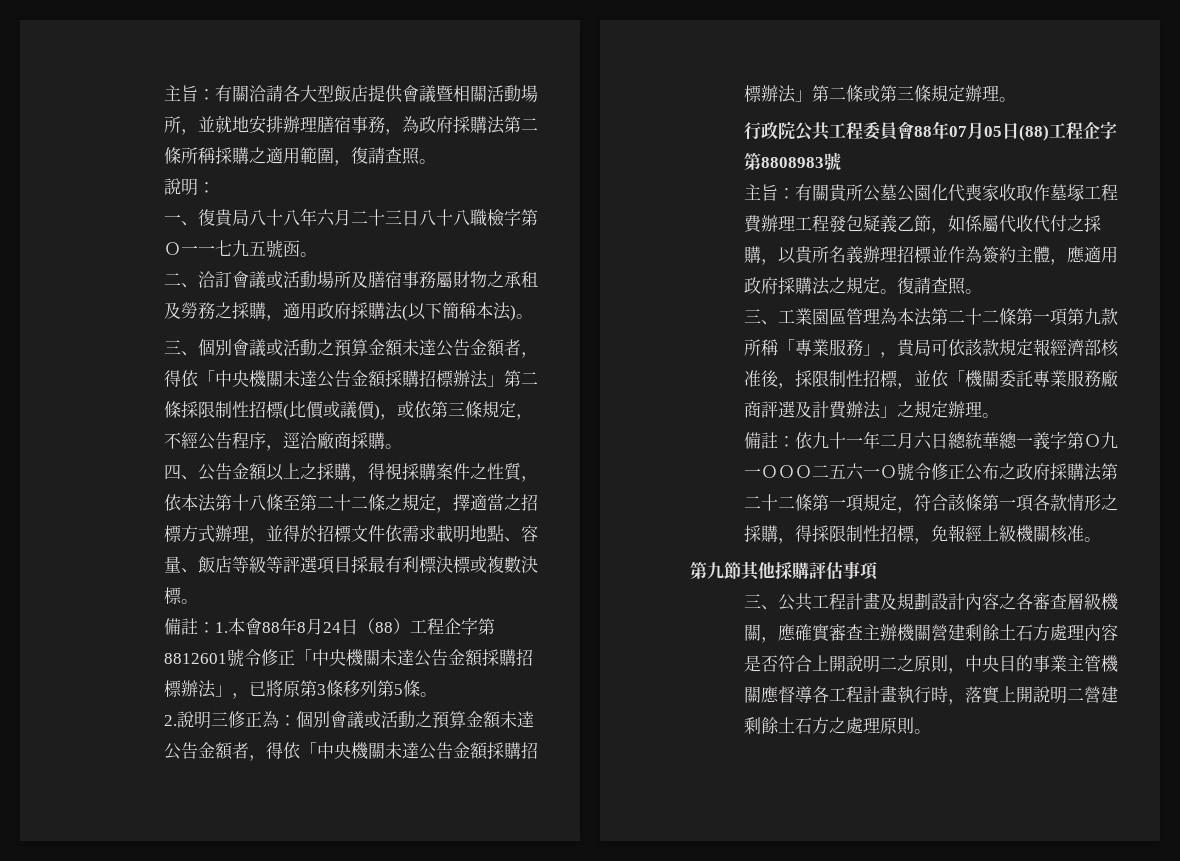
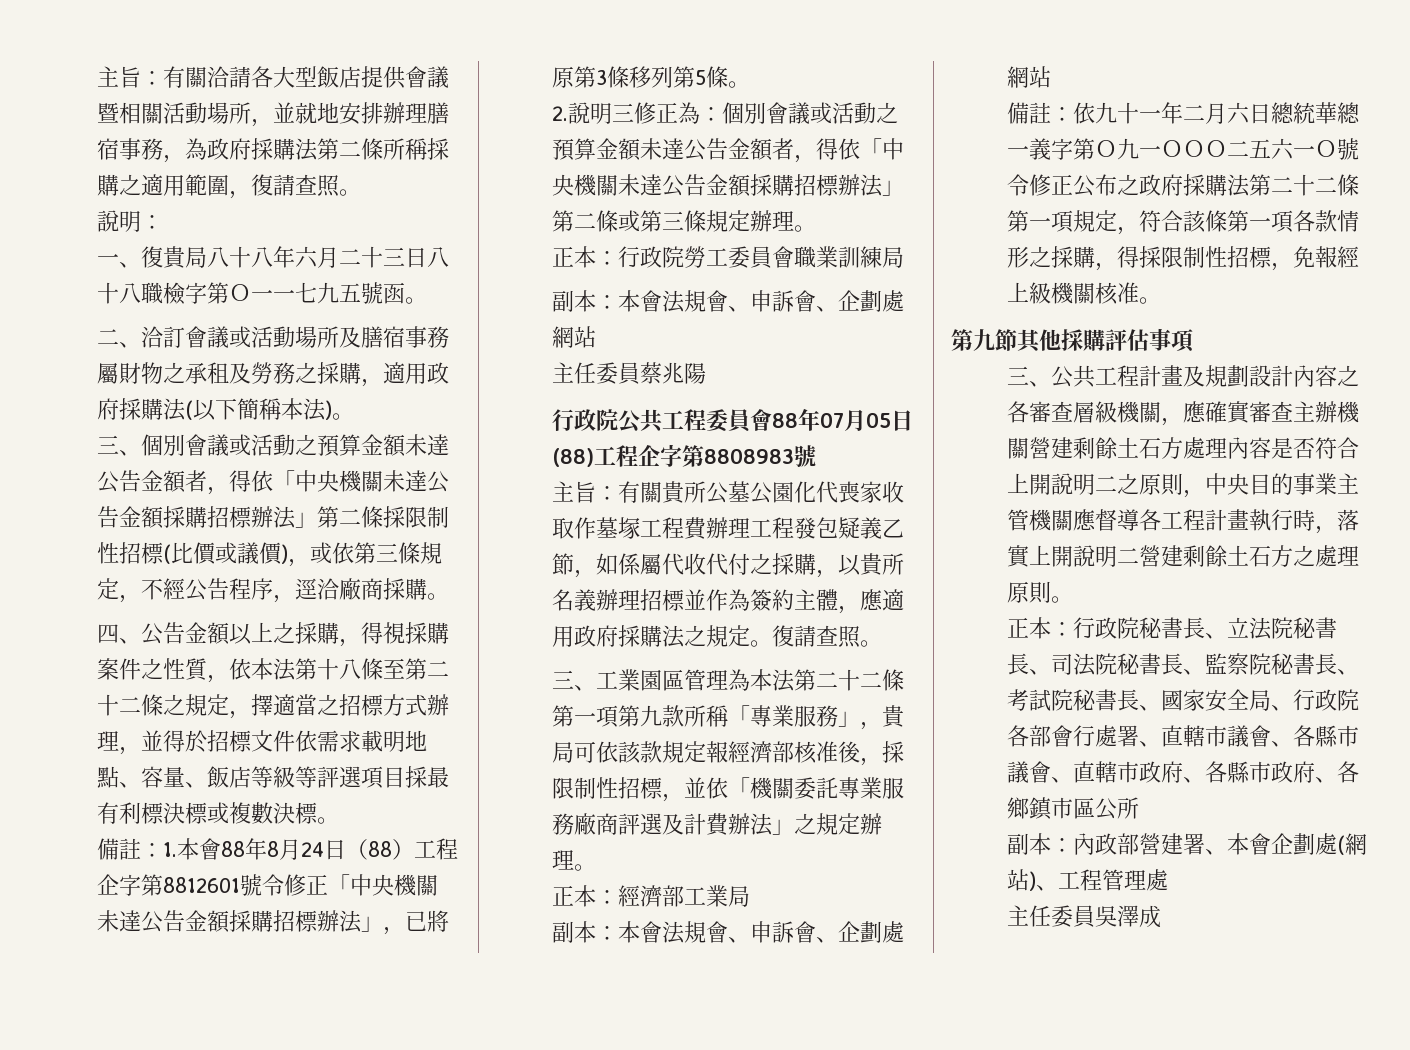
(1016, 99) none -> [552,246,905,269] [552,290,905,313] [552,326,597,348] [552,362,707,385] // 正本：行政院勞工委員會職業訓練局 // 副本：本會法規會、申訴會、企劃處網站 // 主任委員蔡兆陽
(999, 415) none -> [552,885,751,907] [552,921,905,944] [1007,66,1052,88] // 正本：經濟部工業局 // 副本：本會法規會、申訴會、企劃處網站
(931, 731) none -> [1007,617,1338,640] [1007,653,1360,676] [1007,689,1360,712] [1007,725,1360,747] [1007,761,1360,783] [1007,797,1140,820] [1007,833,1368,855] [1007,869,1169,891] [1007,905,1162,928] // 正本：行政院秘書長、立法院秘書長、司法院秘書長、監察院秘書長、考試院秘書長、國家安全局、行政院各部會行處署、直轄市議會、各縣市議會、直轄市政府、各縣市政府、各鄉鎮市區公所 // 副本：內政部營建署、本會企劃處(網站)、工程管理處 // 主任委員吳澤成

